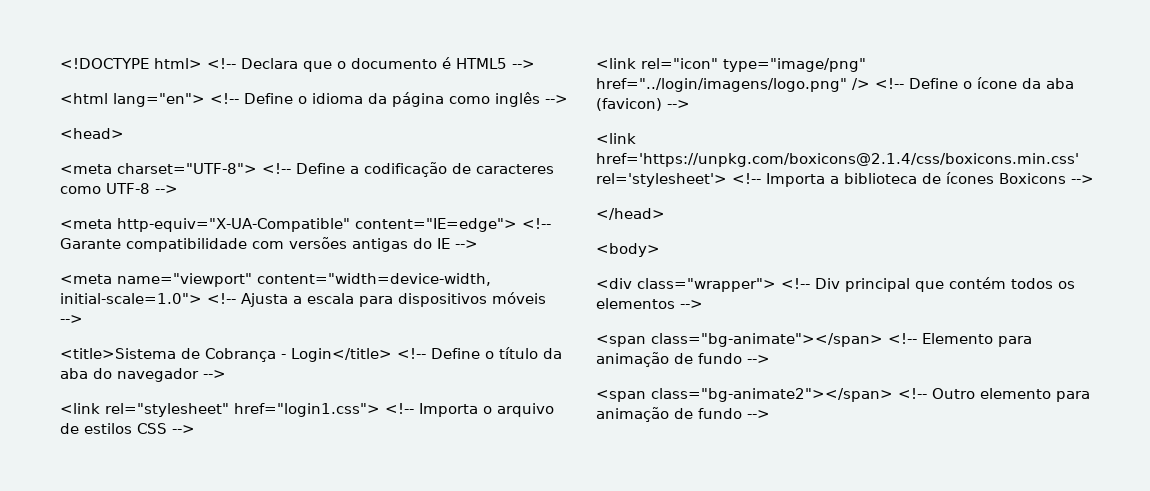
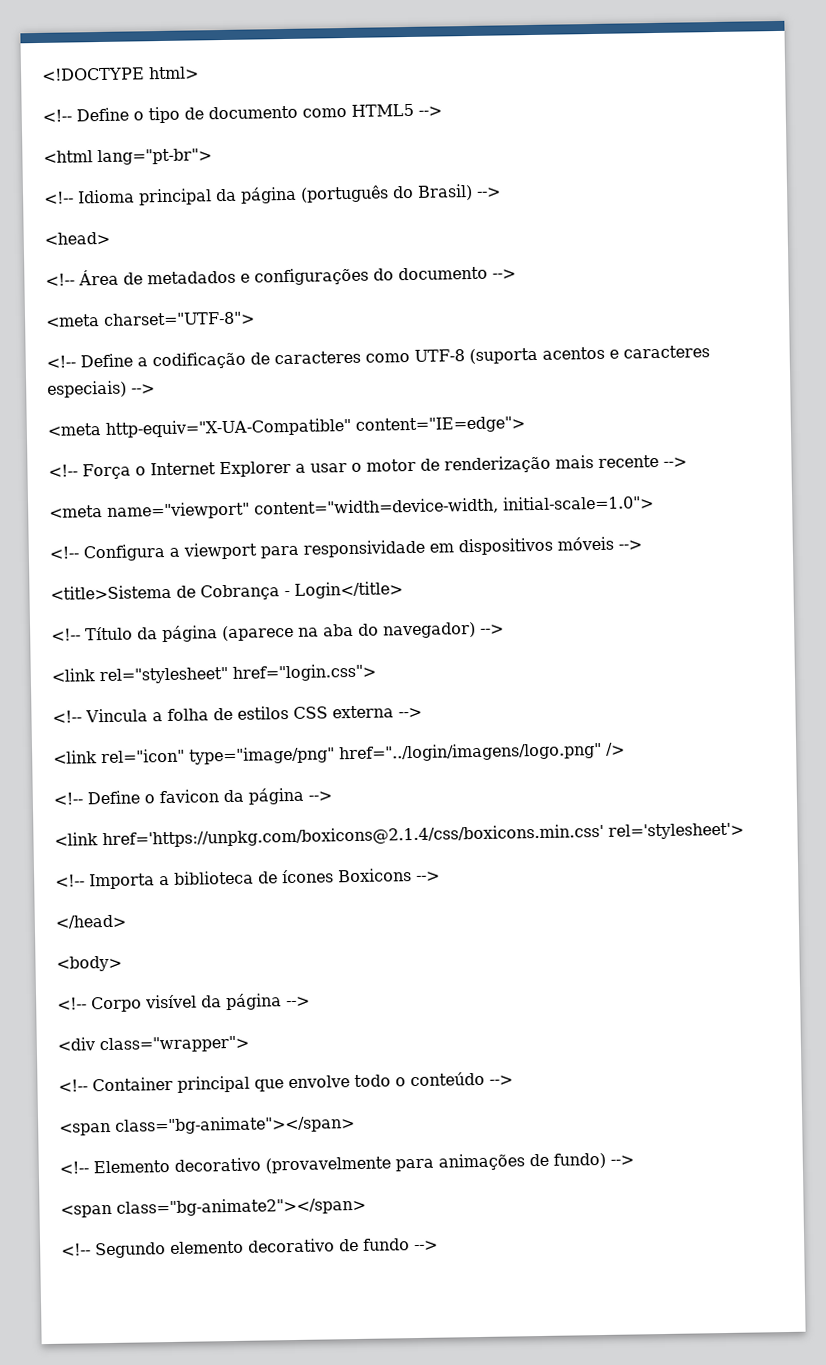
[207,57,535,72] [60,92,568,107] [60,128,124,139] <!-- Declara que o documento é HTML5 --> // <html lang="en"> <!-- Define o idioma da página como inglês --> // <head> -> [42,103,442,124] [43,148,212,166] [43,183,501,206] [44,231,110,245] [45,266,516,286] // <!-- Define o tipo de documento como HTML5 --> // <html lang="pt-br"> // <!-- Idioma principal da página (português do Brasil) --> // <head> // <!-- Área de metadados e configurações do documento -->
(257, 168) none -> (255, 318) //
(150, 188) none -> [469,345,710,365] [47,380,127,398] (suporta acentos e caracteres especiais)
[522,218,551,229] [60,237,450,252] <!-- Garante compatibilidade com versões antigas do IE -> [48,454,659,480] // <!-- Força o Internet Explorer a usar o motor de renderização mais recente
[207,293,393,307] <!-- Ajusta a escala para -> [49,539,454,562] // <!-- Configura a viewport para responsividade em
[397,347,562,359] <!-- Define o título da -> [51,624,319,643] // <!-- Título da página (aparece na
[117,368,199,382] navegador -> [383,621,476,639] navegador)
[234,403,554,417] href="login1.css"> <!-- Importa o arquivo -> [232,663,376,682] [52,708,209,723] href="login.css"> // <!-- Vincula a folha
(167, 428) none -> [332,705,394,719] externa
[875,77,1074,89] [596,98,662,111] <!-- Define o ícone da aba (favicon) -> [53,787,304,805] // <!-- Define o favicon da página
(727, 180) none -> (744, 831) //
[596,277,1075,292] [596,298,675,309] <div class="wrapper"> <!-- Div principal que contém todos os elementos -> [57,993,310,1013] [57,1035,249,1054] [58,1071,485,1093] <!-- Corpo visível da página --> // <div class="wrapper"> // <!-- Container principal que envolve todo o conteúdo
(883, 340) none -> (355, 1125) //
[998,336,1032,347] [596,352,770,367] [596,388,1090,402] [596,407,669,422] para animação de fundo --> // <span class="bg-animate2"></span> <!-- Outro elemento para animação -> [174,1152,634,1174] [60,1196,366,1218] [61,1238,335,1259] decorativo (provavelmente para animações de fundo) --> // <span class="bg-animate2"></span> // <!-- Segundo elemento decorativo

